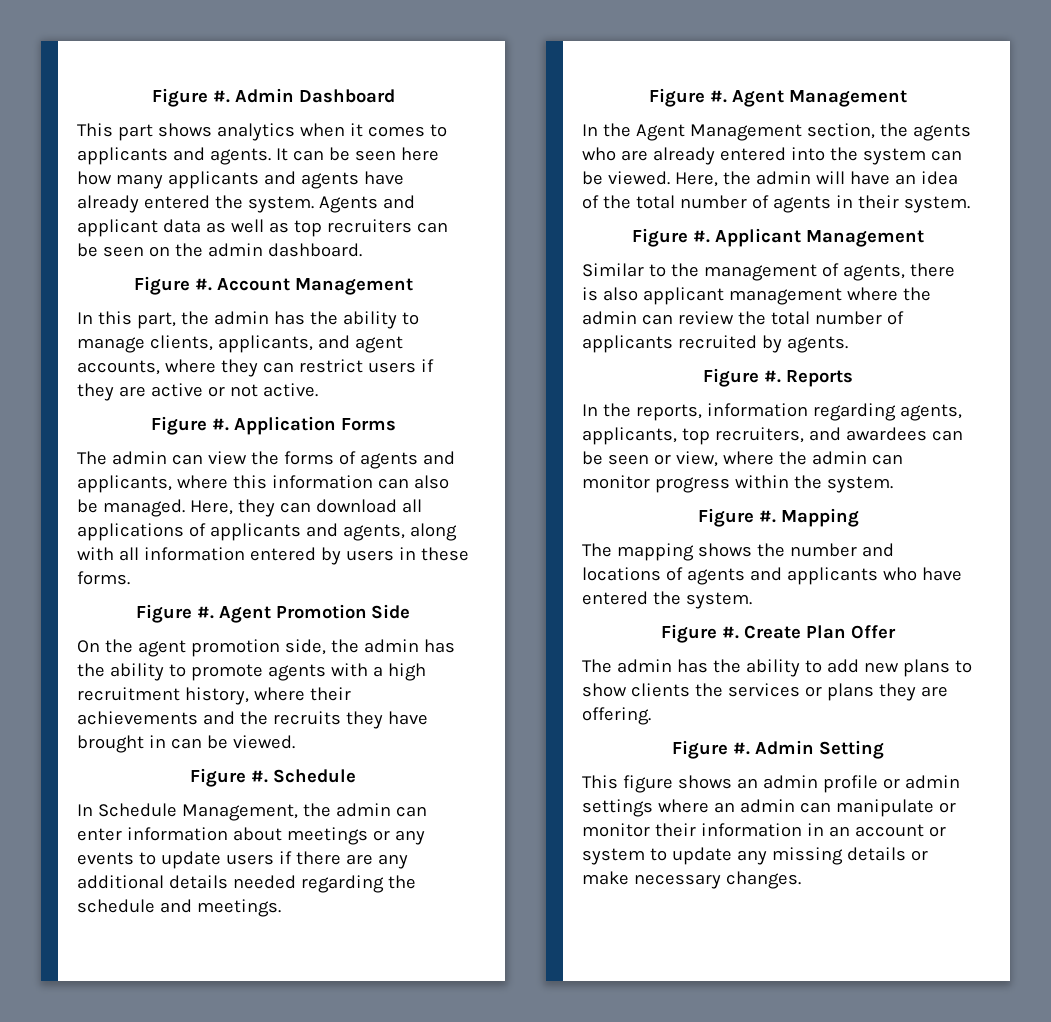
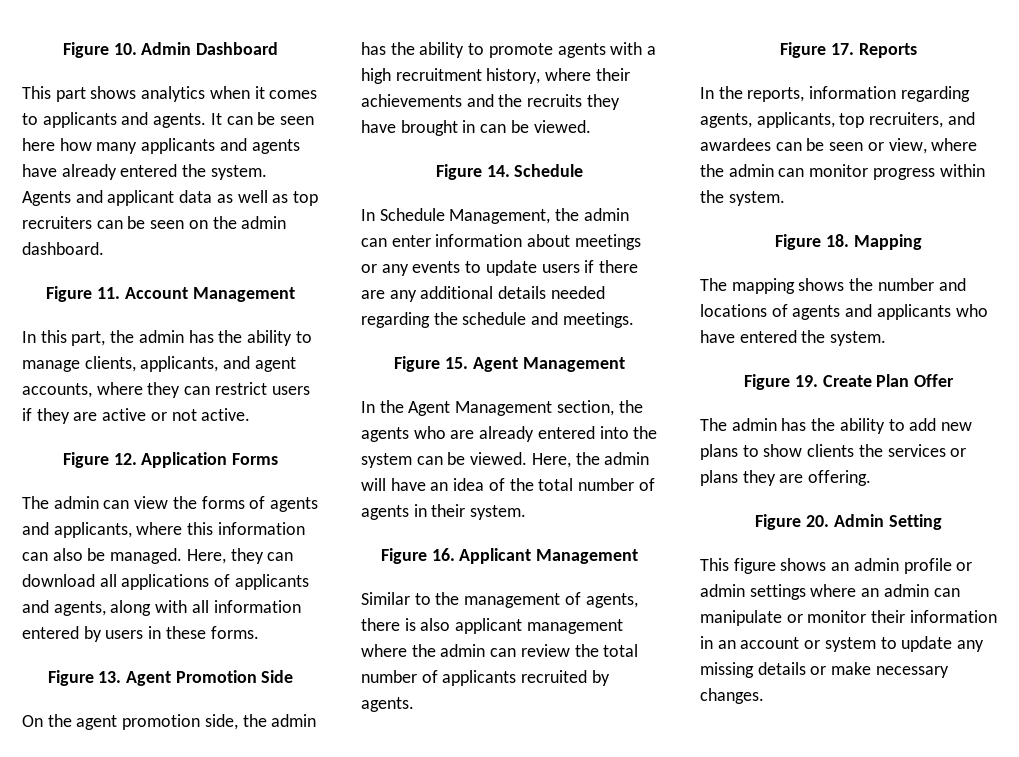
[151,88,230,107] Figure #. -> [62,42,137,58] Figure 10.
[194,278,212,291] #. -> [97,287,121,299] 11.
[211,418,229,431] #. -> [113,453,137,465] 12.
[196,606,214,619] #. -> [98,671,122,683] 13.
[251,770,268,783] #. -> [486,165,510,177] 14.
[710,90,728,103] #. -> [445,357,469,369] 15.
[693,230,711,243] #. -> [431,548,455,561] 16.
[764,370,781,383] #. -> [831,43,854,55] 17.
[758,510,776,523] #. -> [826,234,849,247] 18.
[722,626,740,639] #. -> [794,375,818,387] 19.
[733,742,751,755] #. -> [806,515,830,527] 20.

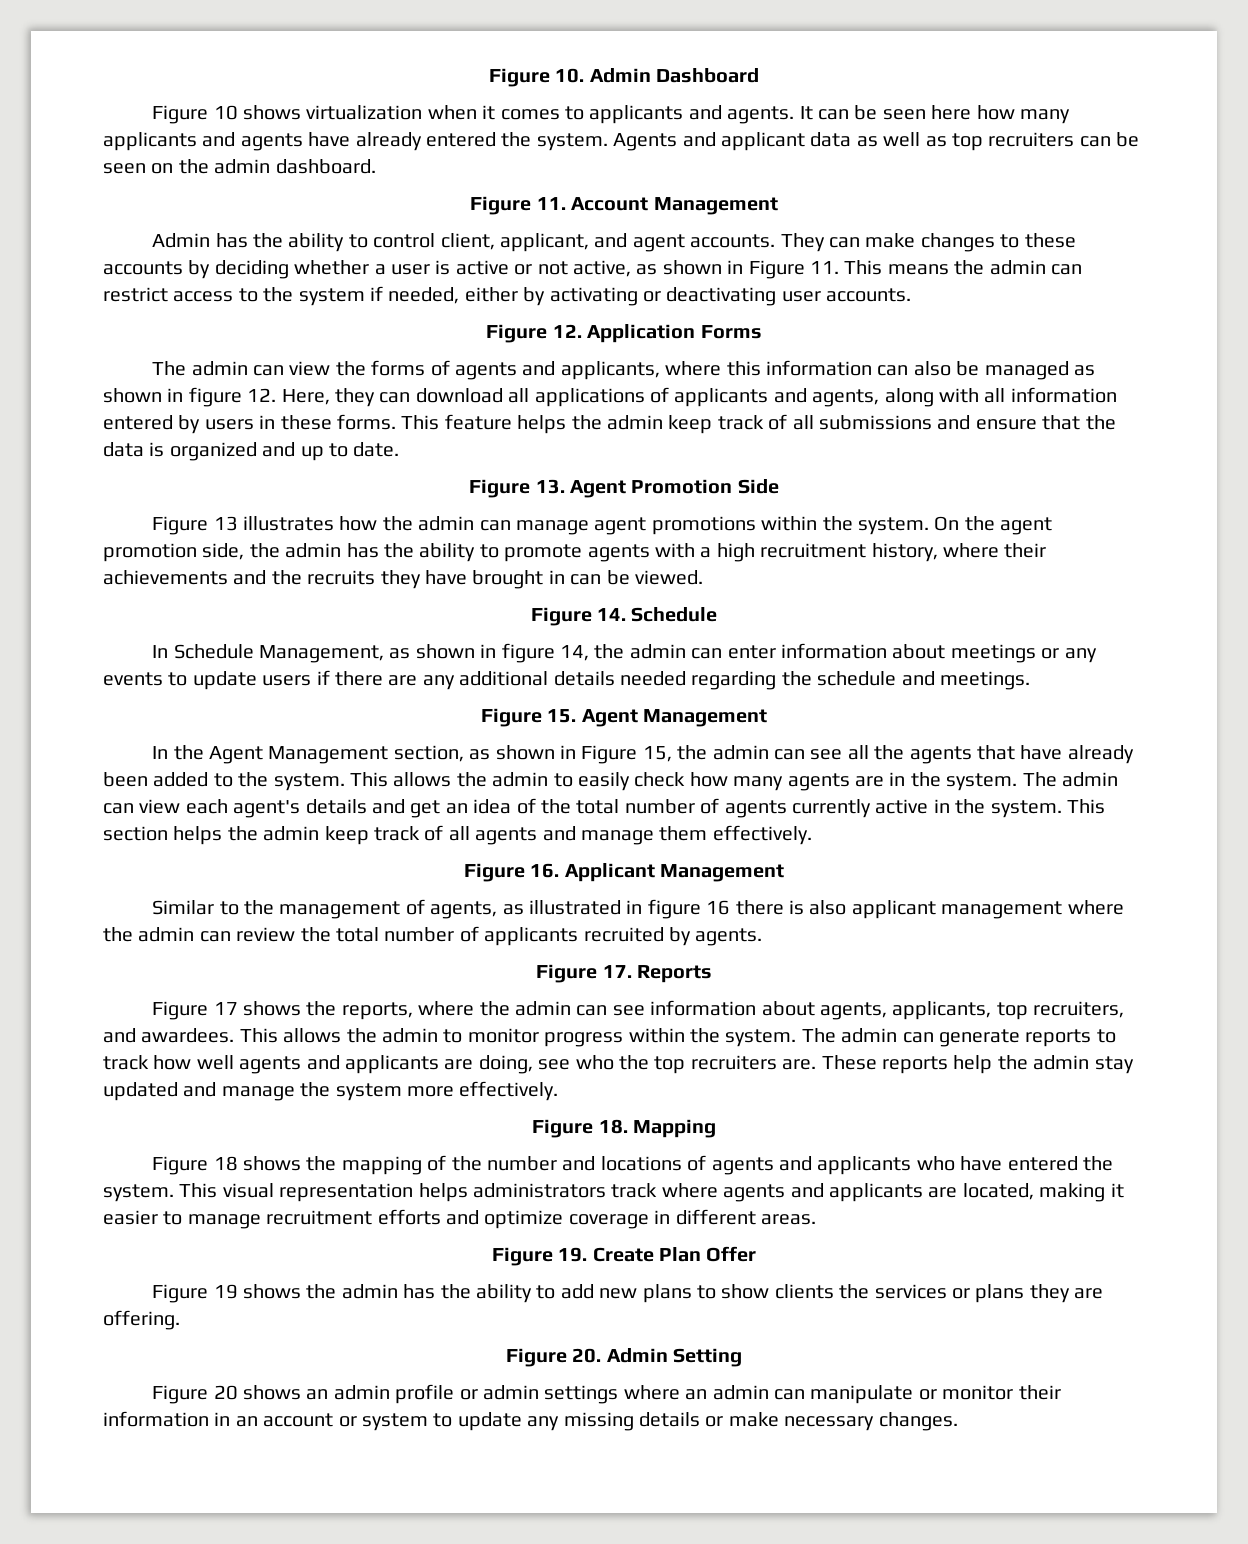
[22,86,206,102] This part shows analytics -> [152,105,423,124] Figure 10 shows virtualization
[22,330,312,346] [22,356,296,372] [22,382,310,398] [22,408,251,424] In this part, the admin has the ability to manage clients, applicants, and agent accounts, where they can restrict users if they are active or not active. -> [152,233,1076,252] [103,260,1082,279] [103,286,912,306] Admin has the ability to control client, applicant, and agent accounts. They can make changes to these accounts by deciding whether a user is active or not active, as shown in Figure 11. This means the admin can restrict access to the system if needed, either by activating or deactivating user accounts.
[110,548,183,564] managed. -> [984,361,1096,380] [103,387,277,407] managed as shown in figure 12.
(259, 632) none -> [401,414,1116,434] [103,442,400,461] This feature helps the admin keep track of all submissions and ensure that the data is organized and up to date.
(294, 676) none -> [152,516,930,535] Figure 13 illustrates how the admin can manage agent promotions within the system.
(551, 216) none -> [389,643,590,663] as shown in figure 14,
[618,400,643,413] [361,426,658,442] [361,452,650,468] [361,478,426,491] the agents who are already entered into the system can be viewed. Here, the admin will have -> [469,745,1134,764] [103,772,1118,791] [103,799,441,818] as shown in Figure 15, the admin can see all the agents that have already been added to the system. This allows the admin to easily check how many agents are in the system. The admin can view each agent's details and get
[413,504,527,520] in their system. -> [791,799,1105,818] [103,825,812,845] currently active in the system. This section helps the admin keep track of all agents and manage them effectively.
(638, 600) none -> [502,899,731,919] as illustrated in figure 16
[700,86,970,102] In the reports, information regarding -> [152,1000,815,1020] Figure 17 shows the reports, where the admin can see information about
[700,138,978,154] [700,164,805,177] awardees can be seen or view, where the admin can -> [141,1028,463,1043] awardees. This allows the admin to
[775,234,922,250] [700,278,845,294] // Figure 18. Mapping // The mapping shows -> [801,1028,1116,1047] [103,1055,1134,1074] [103,1081,559,1101] [532,1119,716,1138] [152,1155,447,1175] The admin can generate reports to track how well agents and applicants are doing, see who the top recruiters are. These reports help the admin stay updated and manage the system more effectively. // Figure 18. Mapping // Figure 18 shows the mapping of
(887, 338) none -> [179,1183,1124,1202] [103,1209,816,1229] This visual representation helps administrators track where agents and applicants are located, making it easier to manage recruitment efforts and optimize coverage in different areas.
[700,418,727,431] The -> [152,1284,337,1303] Figure 19 shows the
[700,558,776,574] This figure -> [152,1385,238,1404] Figure 20

